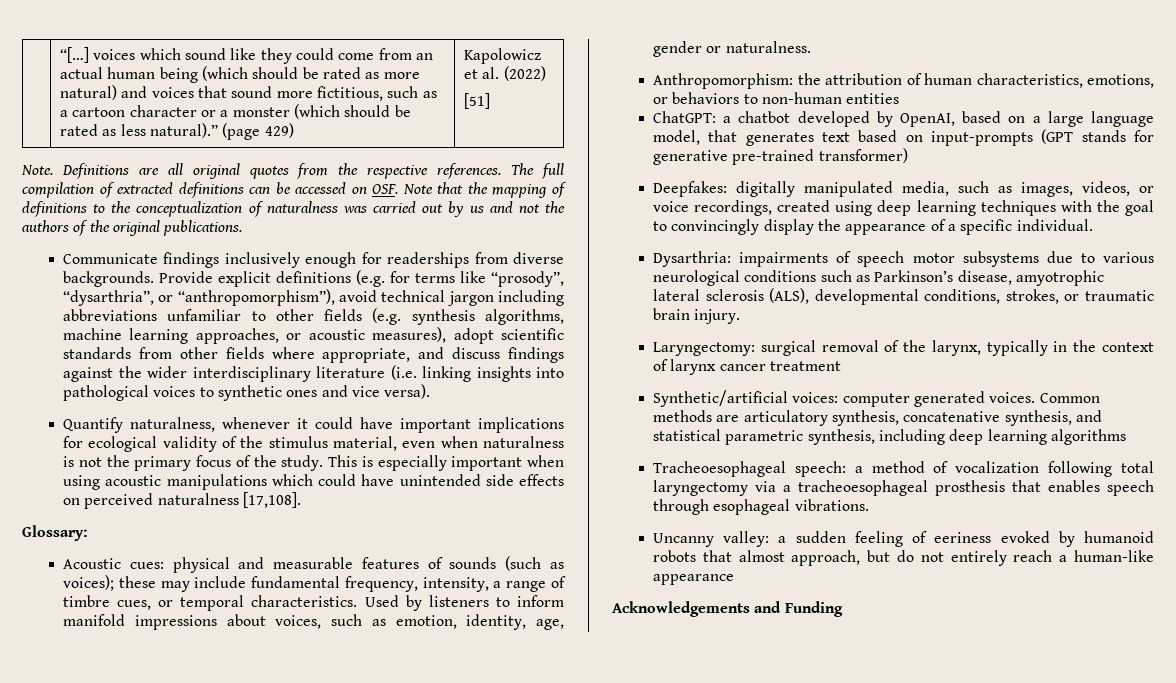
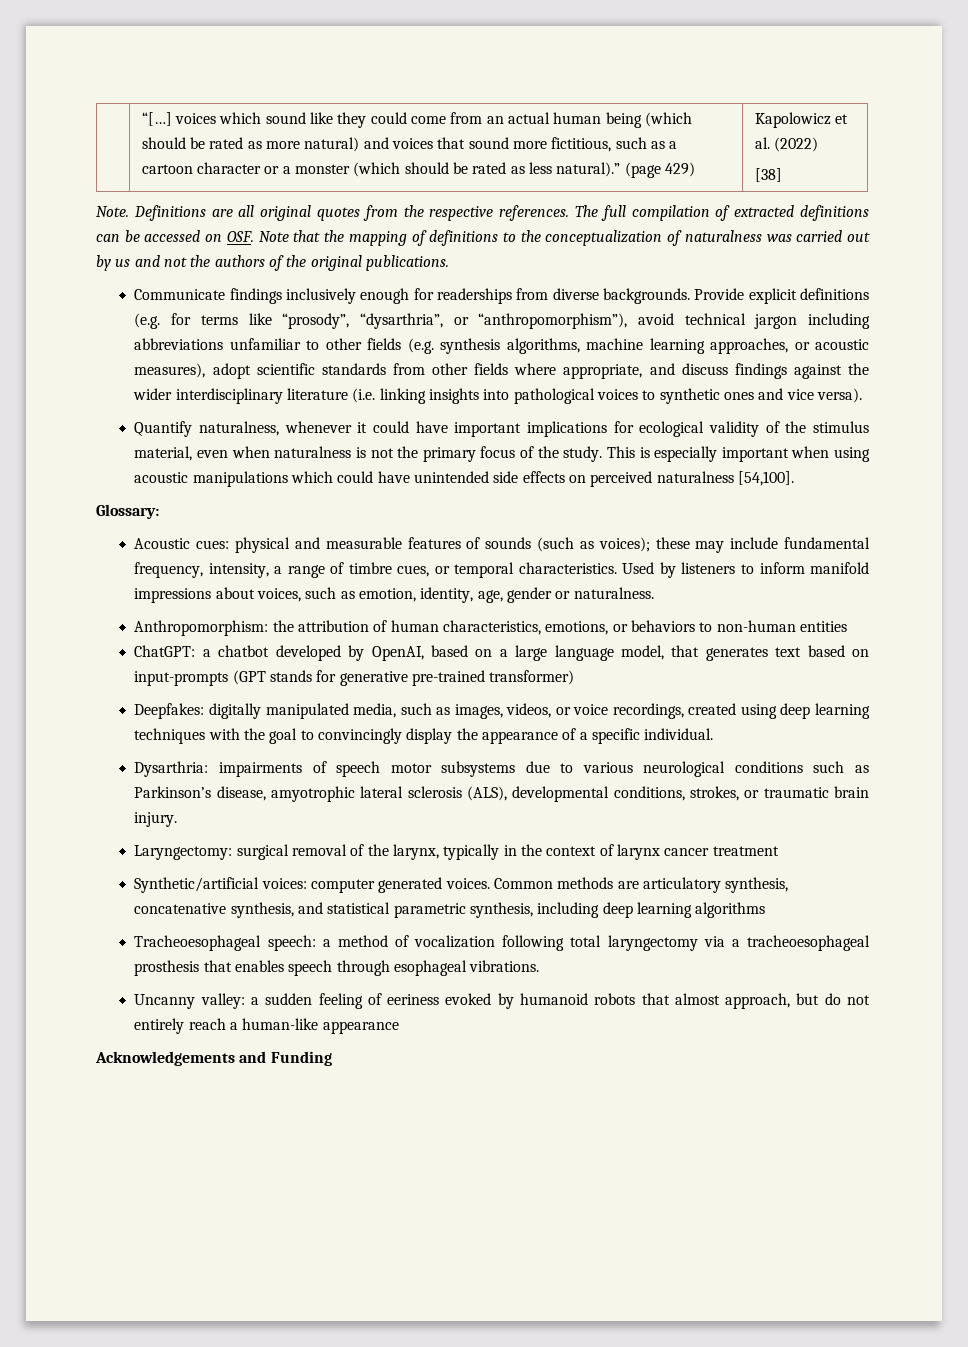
[464,93,491,109] [51] -> [754,168,782,182] [38]
[242,492,301,508] [17,108]. -> [737,471,794,486] [54,100].

